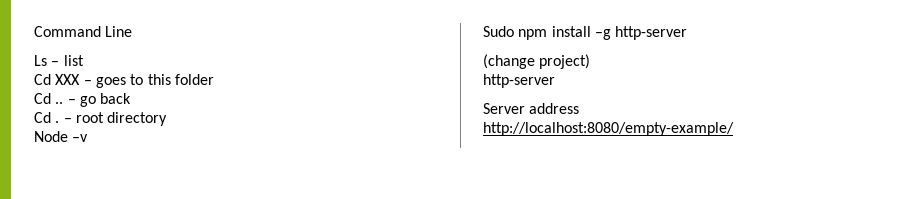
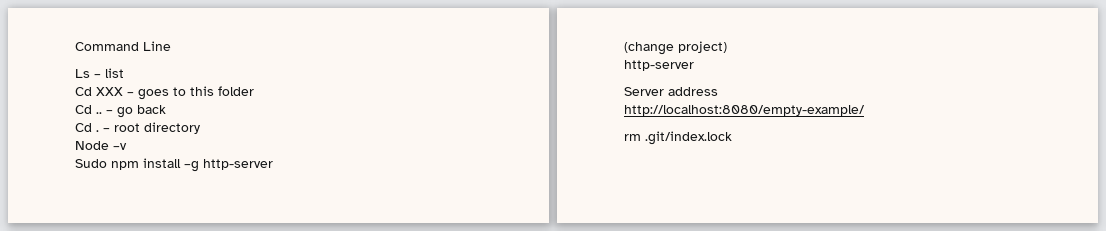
(734, 129) none -> [624,131,732,145] // rm .git/index.lock

